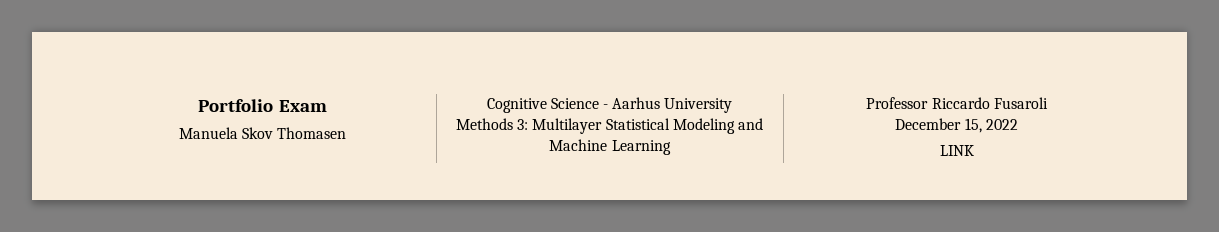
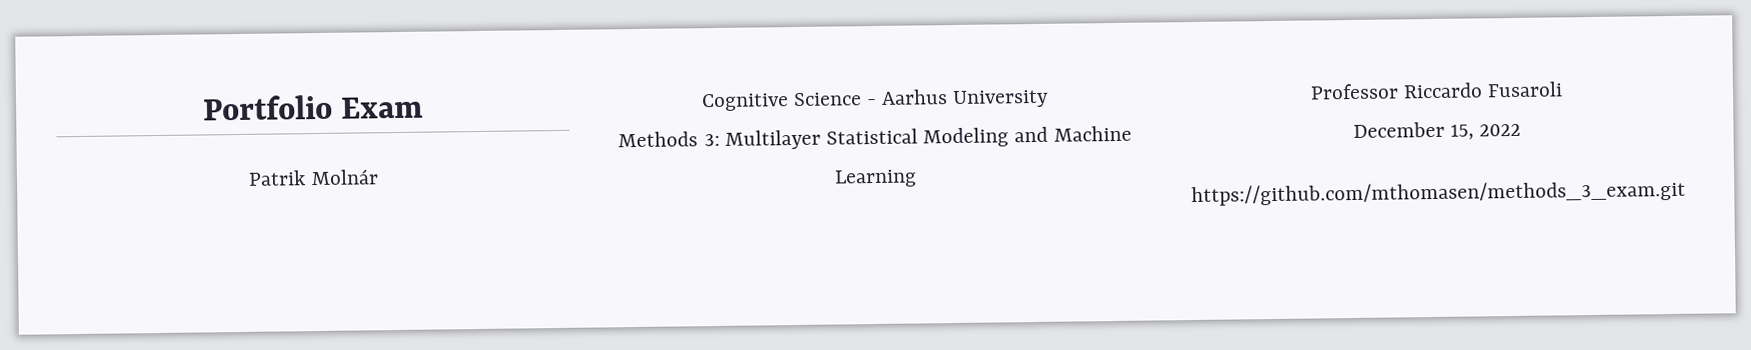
[178,127,347,139] Manuela Skov Thomasen -> [248,169,379,186] Patrik Molnár
[939,145,974,156] LINK -> [1190,179,1686,207] https://github.com/mthomasen/methods_3_exam.git

